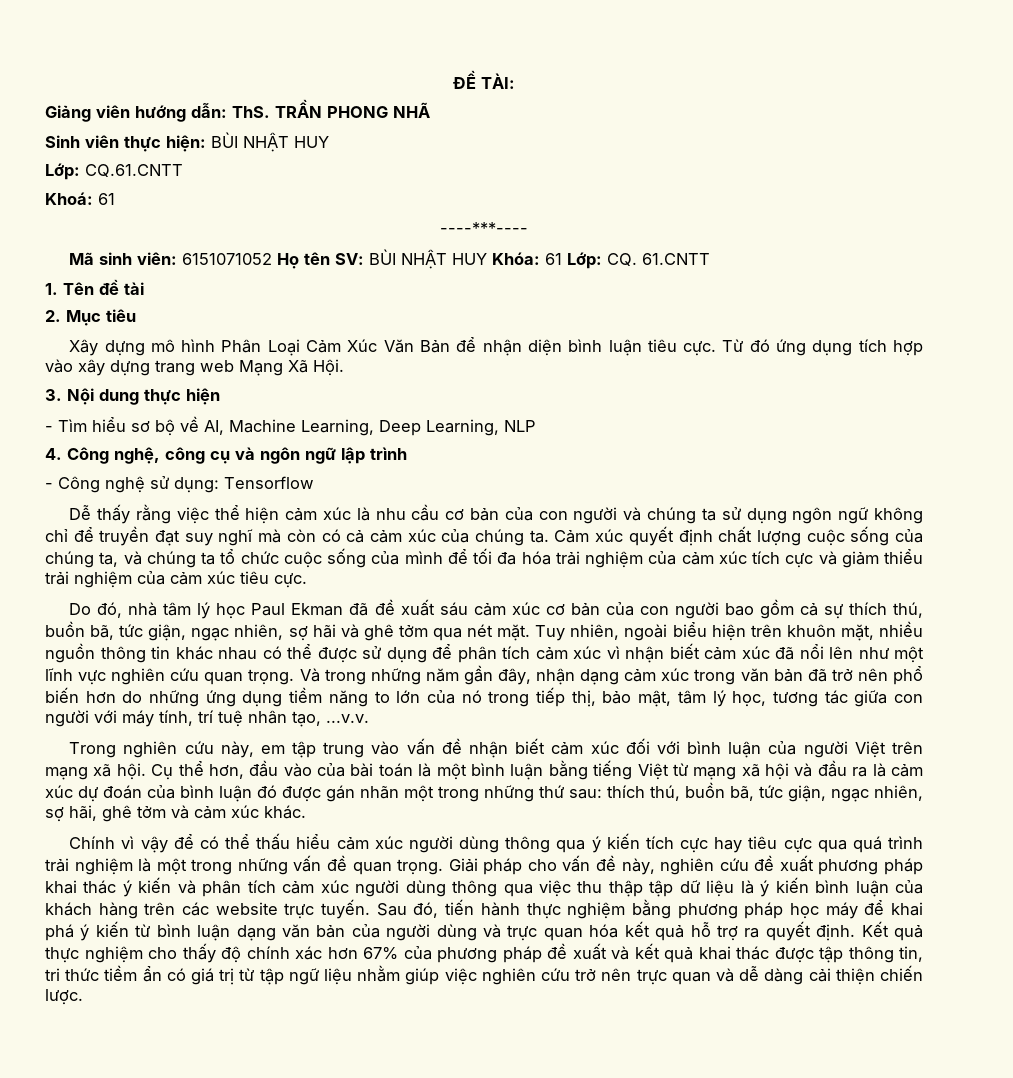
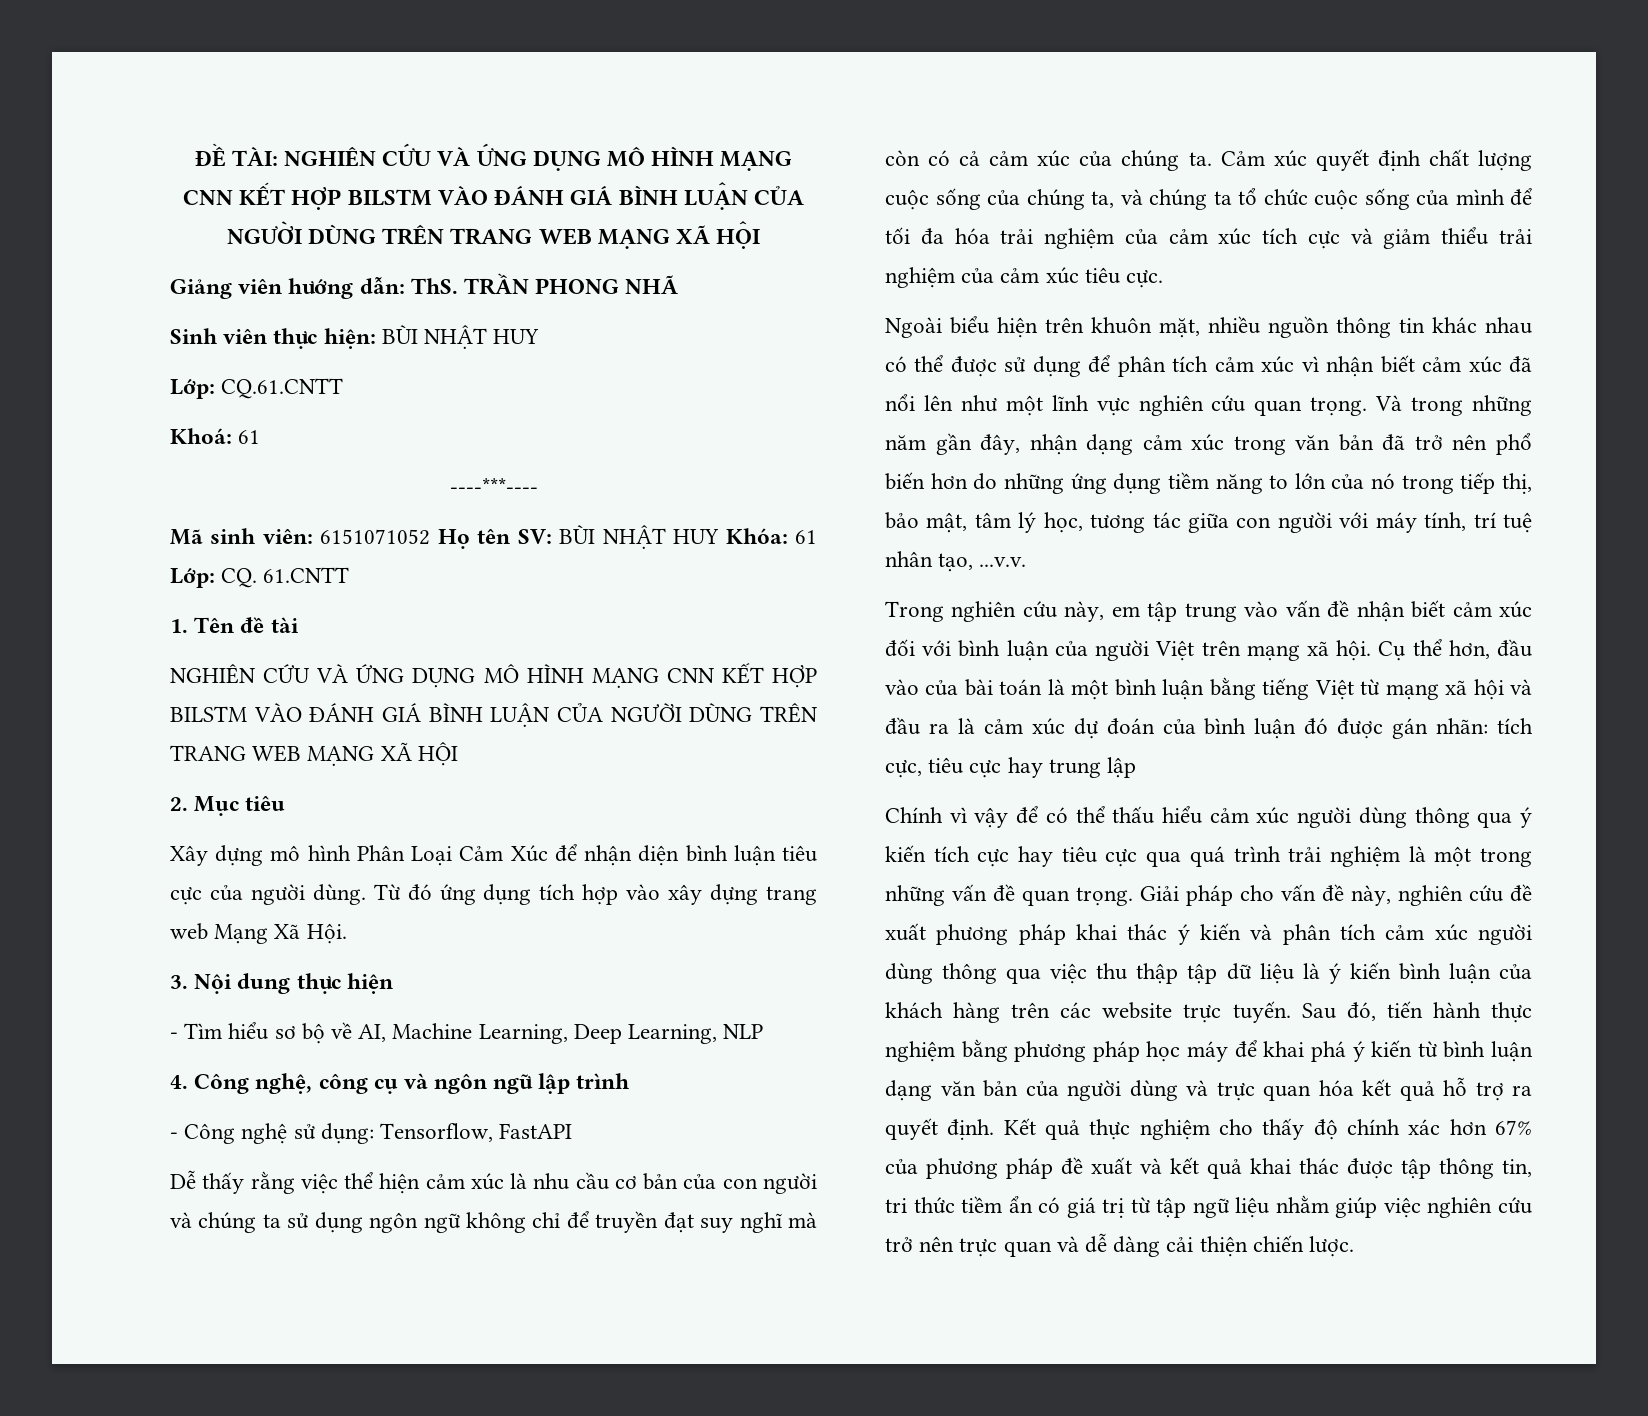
(515, 81) none -> [283,143,793,171] [183,182,804,210] [226,221,761,249] NGHIÊN CỨU VÀ ỨNG DỤNG MÔ HÌNH MẠNG CNN KẾT HỢP BILSTM VÀO ĐÁNH GIÁ BÌNH LUẬN CỦA NGƯỜI DÙNG TRÊN TRANG WEB MẠNG XÃ HỘI
(144, 288) none -> [170,663,818,688] [170,703,818,727] [170,742,458,766] // NGHIÊN CỨU VÀ ỨNG DỤNG MÔ HÌNH MẠNG CNN KẾT HỢP BILSTM VÀO ĐÁNH GIÁ BÌNH LUẬN CỦA NGƯỜI DÙNG TRÊN TRANG WEB MẠNG XÃ HỘI
[383,339,451,353] Văn Bản -> (548, 853) none
[683,341,717,356] cực. -> [170,884,366,905] cực của người dùng.
[224,476,314,489] Tensorflow -> [380,1123,573,1142] Tensorflow, FastAPI
[69,599,924,619] [45,621,668,641] Do đó, nhà tâm lý học Paul Ekman đã đề xuất sáu cảm xúc cơ bản của con người bao gồm cả sự thích thú, buồn bã, tức giận, ngạc nhiên, sợ hãi và ghê tởm qua nét mặt. Tuy nhiên, ngoài -> [885,317,942,338] Ngoài
[360,782,923,802] [45,805,306,822] nhãn một trong những thứ sau: thích thú, buồn bã, tức giận, ngạc nhiên, sợ hãi, ghê tởm và cảm xúc khác. -> [1436,718,1533,734] [885,757,1137,778] nhãn: tích cực, tiêu cực hay trung lập

